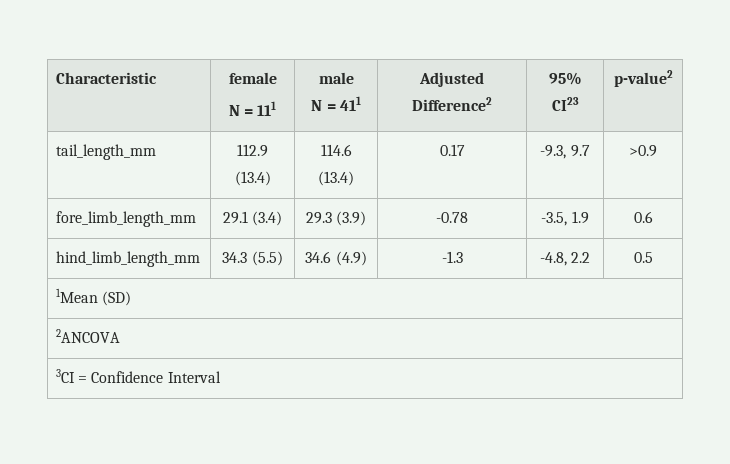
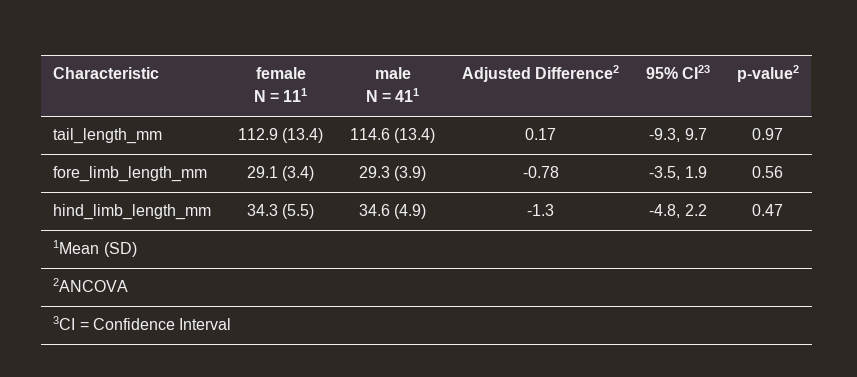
[629,145,657,157] >0.9 -> [752,128,783,140] 0.97
[633,211,653,223] 0.6 -> [752,166,783,178] 0.56
[633,252,653,263] 0.5 -> [752,204,783,216] 0.47

